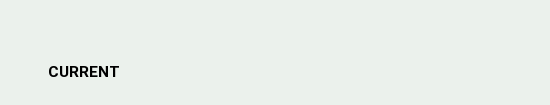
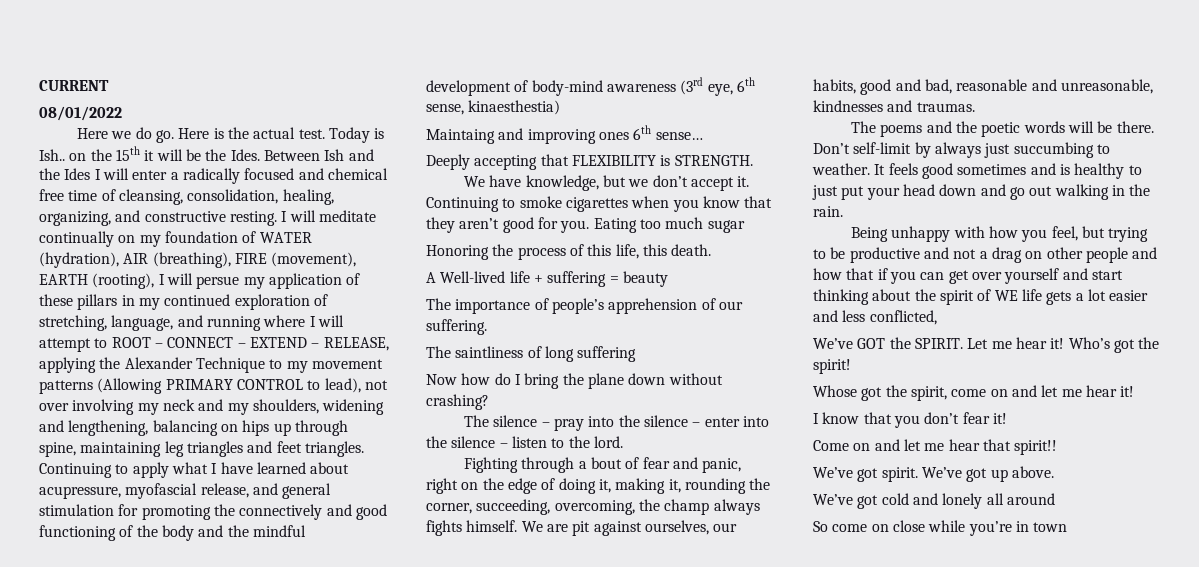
(120, 71) none -> [39,106,122,121] [76,127,385,143] [39,146,374,161] [39,168,388,184] [39,189,334,205] [39,210,376,226] [39,231,312,247] [39,252,357,268] [39,273,361,289] [39,294,328,310] [39,315,344,331] [39,337,389,352] [39,357,383,373] [39,378,388,394] [39,399,385,415] [39,420,348,436] [39,441,364,457] [39,462,350,478] [39,483,332,499] [39,504,387,520] [39,525,306,541] [426,77,755,96] [426,100,561,115] [426,125,703,144] [426,154,753,170] [463,175,750,191] [426,196,773,212] [426,217,745,233] [426,244,712,260] [426,271,668,287] [426,298,743,314] [426,319,487,335] [426,346,637,362] [426,373,723,389] [426,394,489,410] [463,415,769,431] [426,436,623,448] [463,457,742,473] [426,478,771,494] [426,499,760,515] [426,520,738,536] [813,79,1153,95] [813,100,975,112] [850,121,1154,137] [813,142,1110,158] [812,163,1142,179] [812,184,1151,200] [813,206,843,217] [850,226,1149,242] [813,247,1158,263] [813,268,1123,284] [813,289,1149,305] [813,310,937,325] [813,337,1160,353] [813,359,851,374] [813,385,1135,401] [813,412,1007,428] [813,439,1058,455] [813,466,1054,482] [813,493,1055,509] [813,520,1068,536] // 08/01/2022 // Here we do go. Here is the actual test. Today is Ish.. on the 15th it will be the Ides. Between Ish and the Ides I will enter a radically focused and chemical free time of cleansing, consolidation, healing, organizing, and constructive resting. I will meditate continually on my foundation of WATER (hydration), AIR (breathing), FIRE (movement), EARTH (rooting), I will persue my application of these pillars in my continued exploration of stretching, language, and running where I will attempt to ROOT – CONNECT – EXTEND – RELEASE, applying the Alexander Technique to my movement patterns (Allowing PRIMARY CONTROL to lead), not over involving my neck and my shoulders, widening and lengthening, balancing on hips up through spine, maintaining leg triangles and feet triangles. Continuing to apply what I have learned about acupressure, myofascial release, and general stimulation for promoting the connectively and good functioning of the body and the mindful development of body-mind awareness (3rd eye, 6th sense, kinaesthestia) // Maintaing and improving ones 6th sense… // Deeply accepting that FLEXIBILITY is STRENGTH. // We have knowledge, but we don’t accept it. Continuing to smoke cigarettes when you know that they aren’t good for you. Eating too much sugar // Honoring the process of this life, this death. // A Well-lived life + suffering = beauty // The importance of people’s apprehension of our suffering. // The saintliness of long suffering // Now how do I bring the plane down without crashing? // The silence – pray into the silence – enter into the silence – listen to the lord. // Fighting through a bout of fear and panic, right on the edge of doing it, making it, rounding the corner, succeeding, overcoming, the champ always fights himself. We are pit against ourselves, our habits, good and bad, reasonable and unreasonable, kindnesses and traumas. // The poems and the poetic words will be there. Don’t self-limit by always just succumbing to weather. It feels good sometimes and is healthy to just put your head down and go out walking in the rain. // Being unhappy with how you feel, but trying to be productive and not a drag on other people and how that if you can get over yourself and start thinking about the spirit of WE life gets a lot easier and less conflicted, // We’ve GOT the SPIRIT. Let me hear it! Who’s got the spirit! // Whose got the spirit, come on and let me hear it! // I know that you don’t fear it! // Come on and let me hear that spirit!! // We’ve got spirit. We’ve got up above. // We’ve got cold and lonely all around // So come on close while you’re in town

